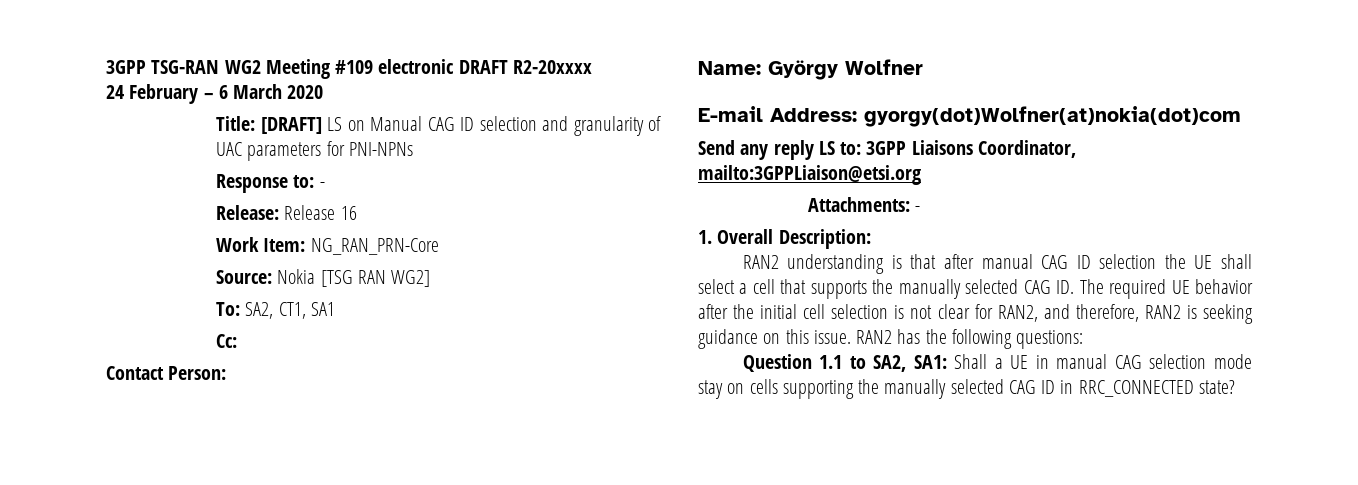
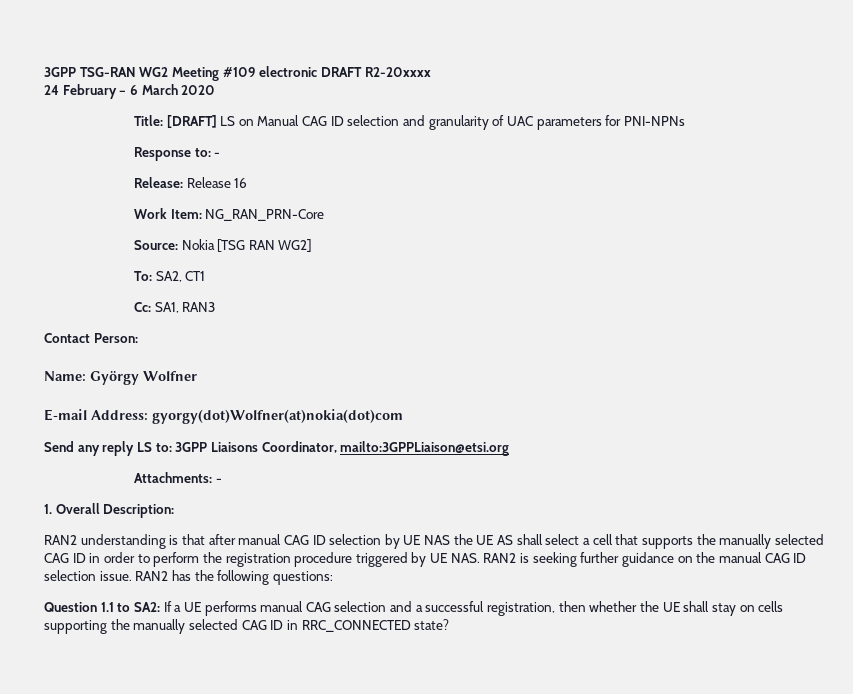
[278,302,335,319] CT1, SA1 -> [185,271,206,281] CT1
(238, 341) none -> [154,302,216,313] SA1, RAN3
[1164,254,1213,269] the UE -> [384,534,514,549] by UE NAS the UE AS
[1056,279,1253,299] [698,304,1139,322] ID. The required UE behavior after the initial cell selection is not clear for RAN2, and therefore, -> [72,552,480,567] ID in order to perform the registration procedure triggered by UE NAS.
(1253, 314) none -> [580,552,620,563] further
[785,329,809,344] this -> [696,552,807,563] [44,570,96,581] the manual CAG ID selection
[873,354,988,372] SA2, SA1: Shall -> [133,601,172,612] SA2: If
[1035,355,1049,369] in -> [204,601,257,616] performs
[1214,354,1252,369] mode -> [390,601,710,616] and a successful registration, then whether the UE shall

